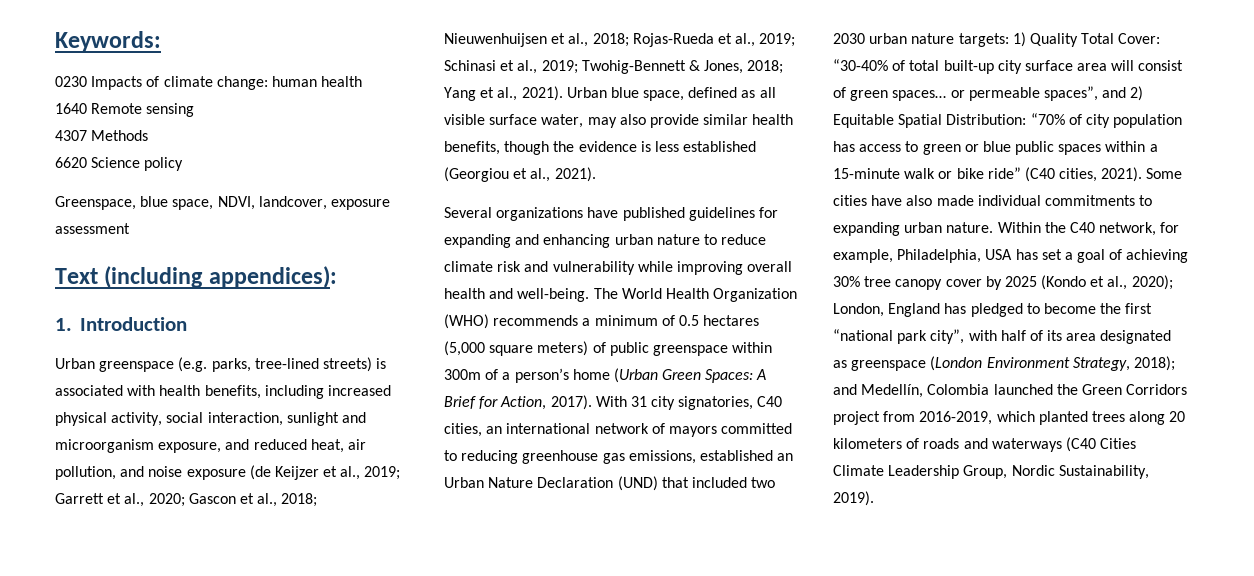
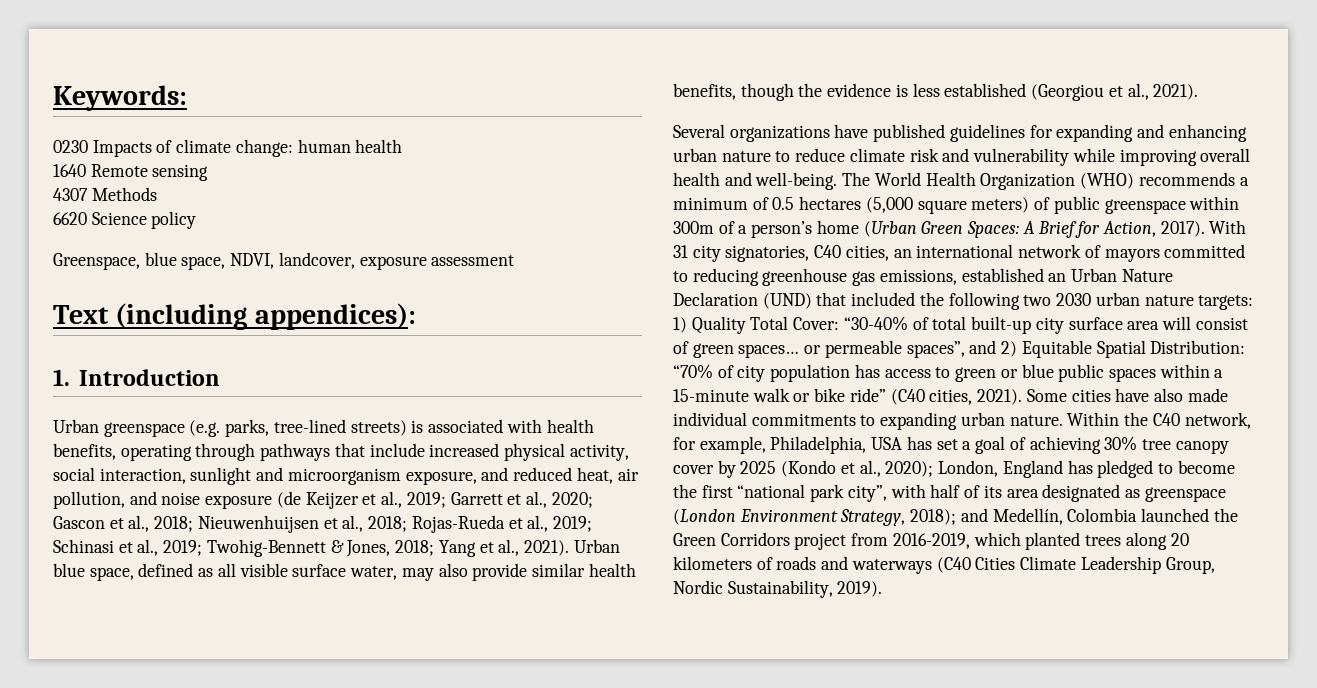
[264,385,324,399] including -> [120,443,425,461] operating through pathways that include
(747, 482) none -> [919,292,1020,310] the following

